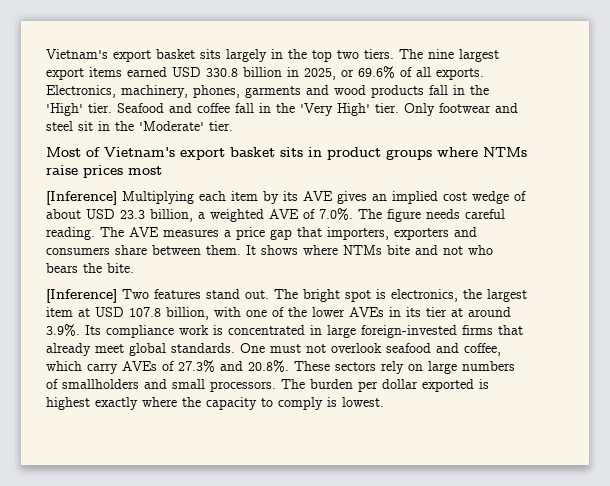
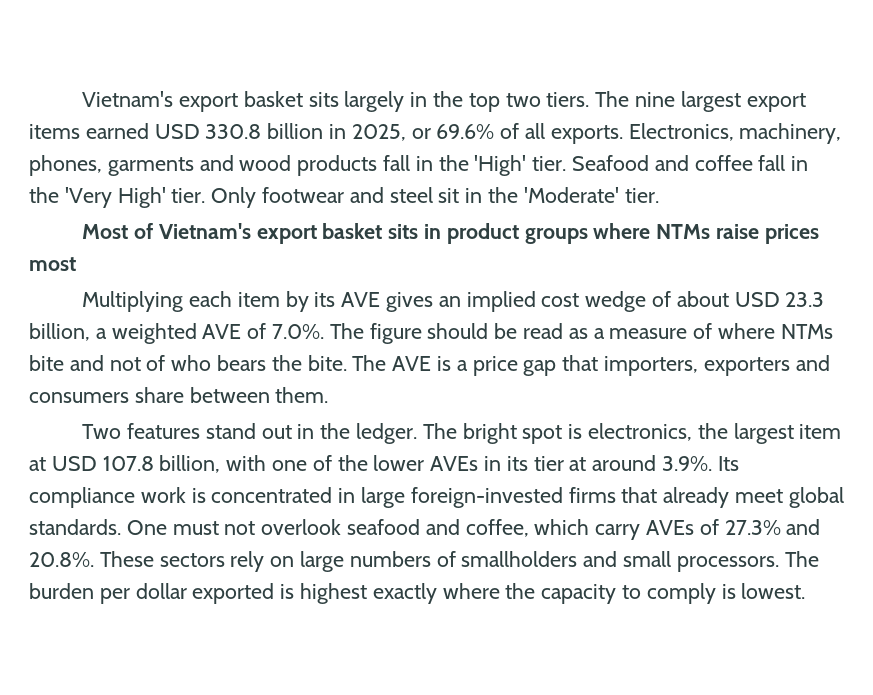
[46,191,117,205] [Inference] -> (76, 264) none
[426,209,505,219] [46,227,95,240] needs careful reading. -> [427,323,833,339] [29,355,347,371] should be read as a measure of where NTMs bite and not of who bears the bite.
[163,229,219,237] measures -> [437,356,452,371] is
[246,245,493,255] [46,263,134,273] [46,289,269,303] It shows where NTMs bite and not who bears the bite. // [Inference] Two features stand out. -> [82,423,418,444] // Two features stand out in the ledger.

